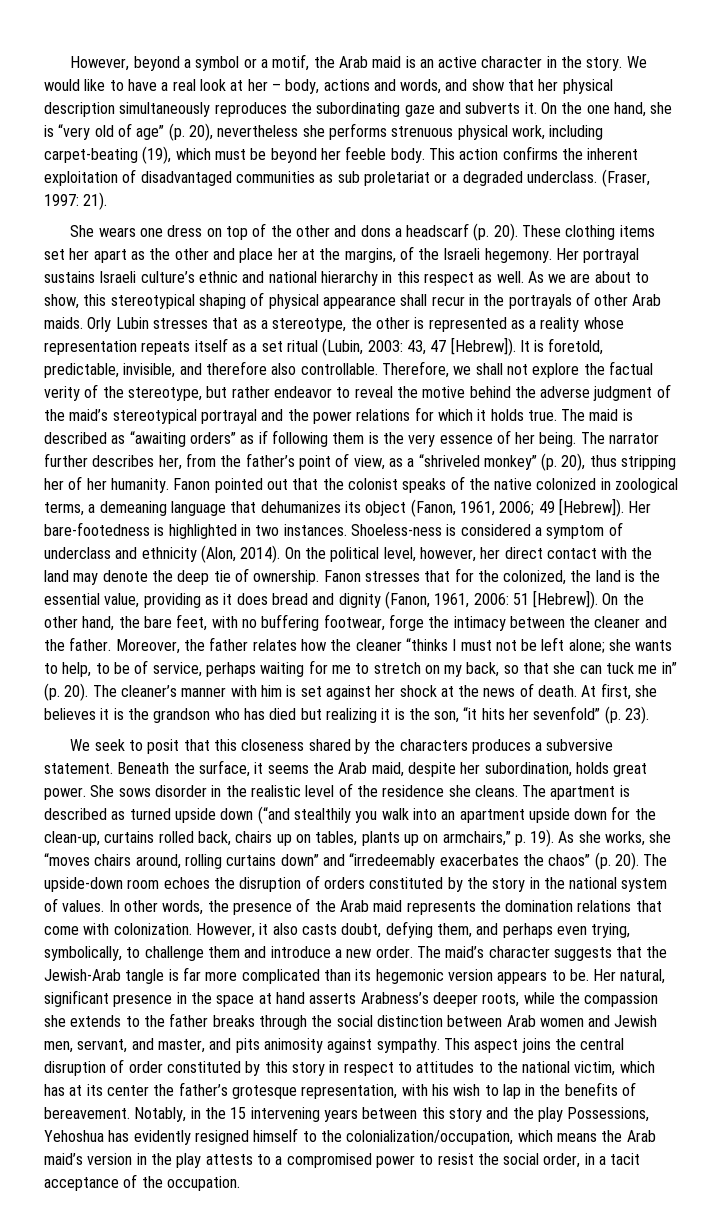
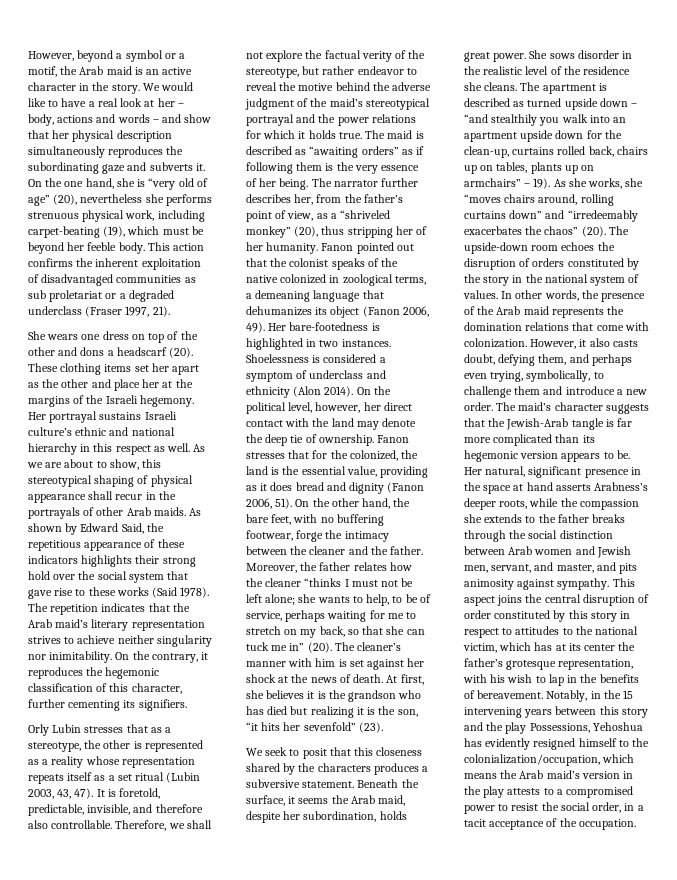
[400,79,442,94] words, -> [117,114,159,123] words –
[168,123,213,141] (p. 20), -> [53,194,78,205] (20),
[527,169,650,187] [44,194,79,206] underclass. (Fraser, 1997: -> [28,306,150,317] underclass (Fraser 1997,
[473,223,518,241] (p. 20). -> [169,347,194,358] (20).
[344,248,396,263] margins, -> [28,396,70,407] margins
(83, 323) none -> [189,508,202,516] [28,523,164,535] [28,539,185,551] [28,555,196,567] [28,571,189,583] [28,587,210,599] [28,603,190,615] [28,619,205,631] [28,635,212,647] [28,651,209,663] [28,667,160,679] [28,683,182,694] [28,699,187,711] As shown by Edward Said, the repetitious appearance of these indicators highlights their strong hold over the social system that gave rise to these works (Said 1978). The repetition indicates that the Arab maid’s literary representation strives to achieve neither singularity nor inimitability. On the contrary, it reproduces the hegemonic classification of this character, further cementing its signifiers. //
[322,337,516,356] (Lubin, 2003: 43, 47 [Hebrew]). -> [166,772,201,783] [28,788,94,799] (Lubin 2003, 43, 47).
[541,453,586,471] (p. 20), -> [294,226,319,237] (20),
[410,498,624,517] (Fanon, 1961, 2006; 49 [Hebrew]). -> [362,306,429,317] [246,322,265,333] (Fanon 2006, 49).
[350,524,442,536] Shoeless-ness -> [246,354,309,363] Shoelessness
[200,545,236,563] (Alon, -> [293,386,322,397] (Alon
[384,590,599,609] (Fanon, 1961, 2006: 51 [Hebrew]). -> [387,482,425,493] [246,498,293,509] (Fanon 2006, 51).
[44,683,89,701] (p. 20). -> [307,642,332,653] (20).
[604,706,650,724] (p. 23). -> [358,722,383,733] (23).
[257,806,290,824] (“and -> [631,103,638,107] [464,114,488,123] – “and
[442,831,526,846] armchairs,” p. -> [464,178,531,187] armchairs” –
[594,852,639,870] (p. 20). -> [581,226,606,237] (20).

